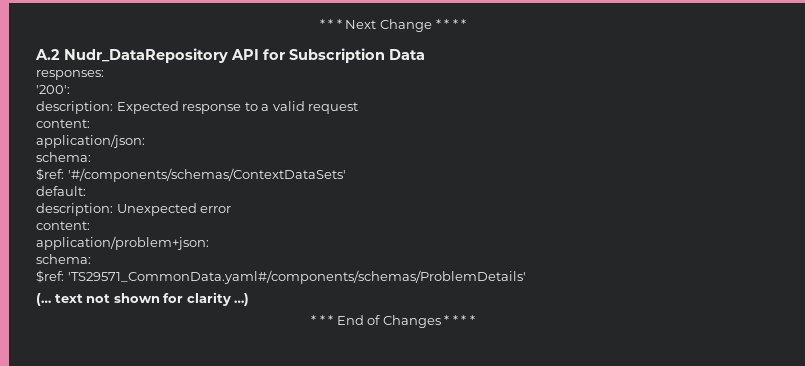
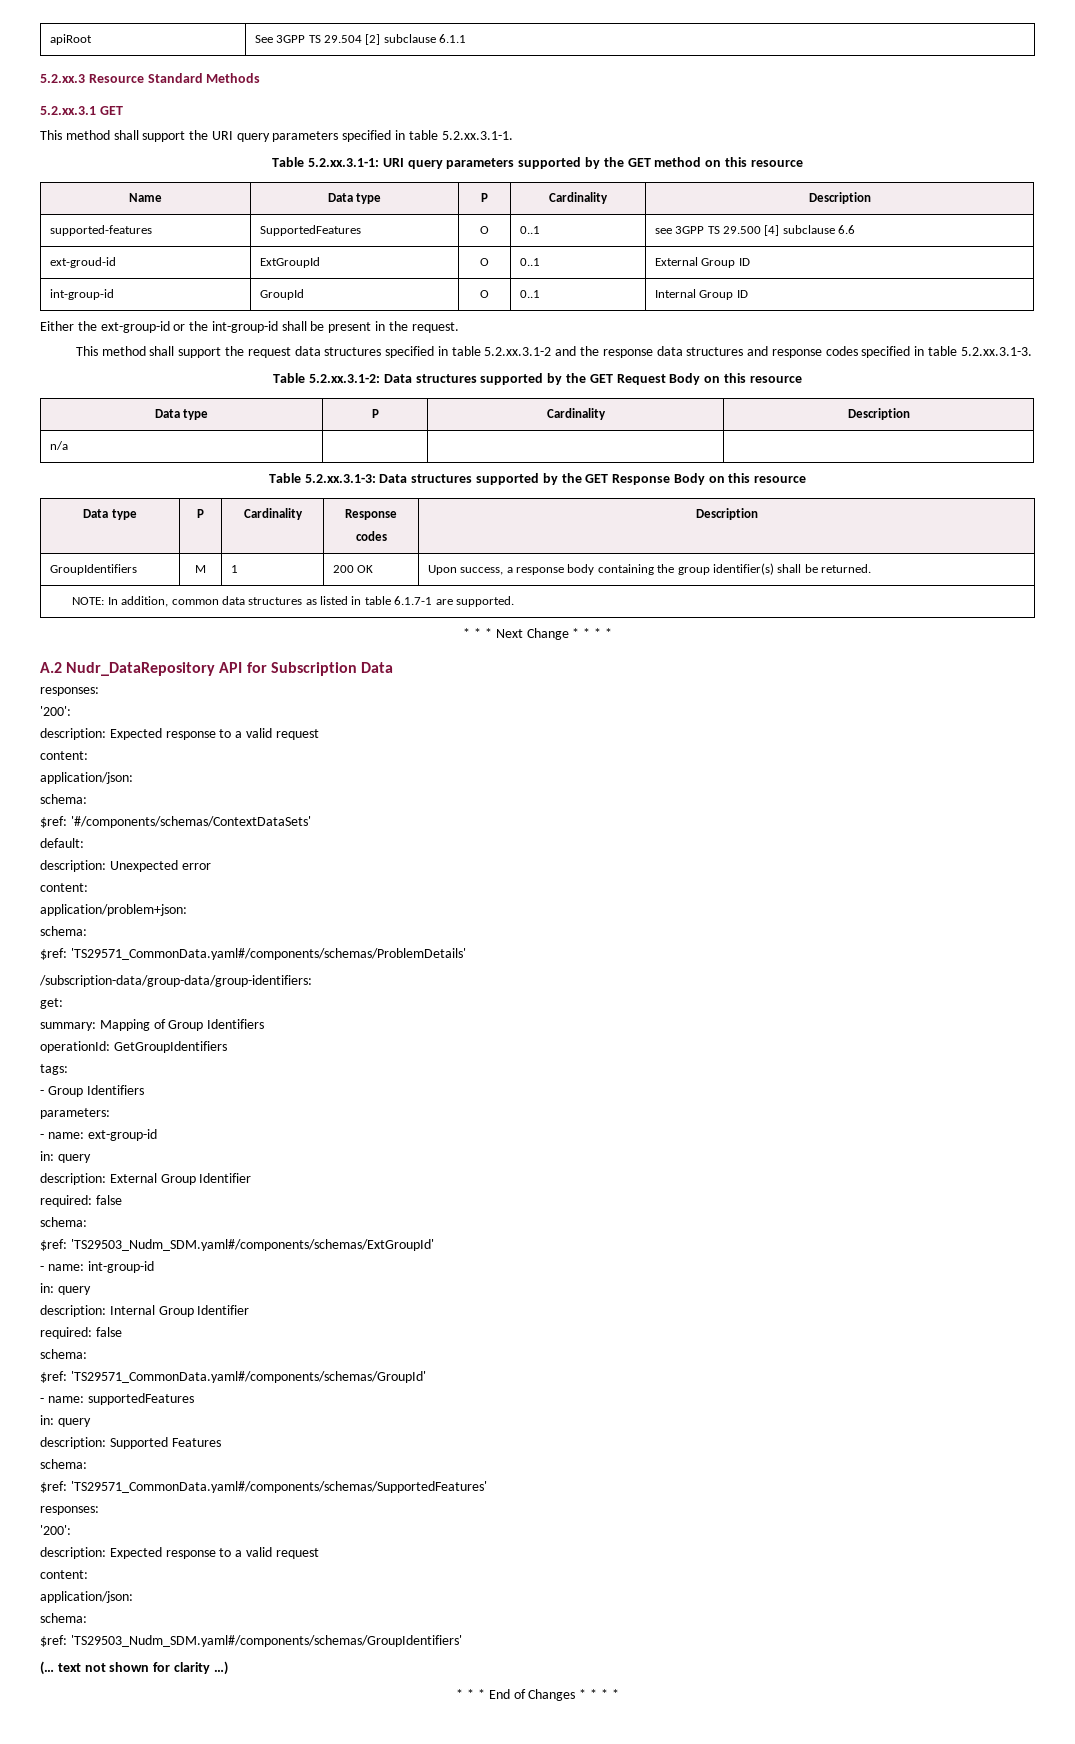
(319, 24) none -> [49,34,92,45] [254,34,467,45] [40,73,261,83] [40,106,123,115] [40,130,513,142] [272,157,803,169] [129,193,162,202] [327,193,382,204] [481,193,488,202] [549,192,608,204] [808,192,871,204] [49,225,152,236] [259,225,361,236] [480,226,489,234] [519,226,540,234] [654,225,856,236] [49,257,116,268] [259,257,320,268] [480,258,489,266] [519,258,540,266] [654,257,750,268] [49,289,114,300] [259,289,304,300] [480,290,489,298] [519,290,540,298] [654,289,748,300] [40,321,459,333] [75,346,1032,358] [273,373,802,385] [154,409,209,420] [371,409,379,418] [546,408,606,420] [847,408,910,420] [49,441,68,450] [268,473,807,485] [83,509,137,520] [197,509,204,518] [243,508,303,520] [345,509,397,520] [355,531,387,541] [695,508,758,520] [49,564,137,575] [195,565,206,573] [230,565,238,573] [332,565,374,573] [427,563,872,575] [72,596,514,607] apiRoot | See 3GPP TS 29.504 [2] subclause 6.1.1 // 5.2.xx.3 Resource Standard Methods // 5.2.xx.3.1 GET // This method shall support the URI query parameters specified in table 5.2.xx.3.1-1. // Table 5.2.xx.3.1-1: URI query parameters supported by the GET method on this resource // Name | Data type | P | Cardinality | Description // supported-features | SupportedFeatures | O | 0..1 | see 3GPP TS 29.500 [4] subclause 6.6 // ext-groud-id | ExtGroupId | O | 0..1 | External Group ID // int-group-id | GroupId | O | 0..1 | Internal Group ID // Either the ext-group-id or the int-group-id shall be present in the request. // This method shall support the request data structures specified in table 5.2.xx.3.1-2 and the response data structures and response codes specified in table 5.2.xx.3.1-3. // Table 5.2.xx.3.1-2: Data structures supported by the GET Request Body on this resource // Data type | P | Cardinality | Description // n/a | | | // Table 5.2.xx.3.1-3: Data structures supported by the GET Response Body on this resource // Data type | P | Cardinality | Response // codes | Description // GroupIdentifiers | M | 1 | 200 OK | Upon success, a response body containing the group identifier(s) shall be returned. // NOTE: In addition, common data structures as listed in table 6.1.7-1 are supported. //
(526, 277) none -> [39,975,312,987] [40,998,63,1009] [40,1019,265,1031] [40,1041,227,1053] [40,1064,68,1075] [40,1085,144,1097] [40,1108,110,1119] [40,1129,157,1141] [40,1151,91,1163] [40,1173,252,1185] [40,1195,122,1207] [40,1217,87,1227] [40,1239,434,1251] [40,1261,154,1273] [40,1283,91,1295] [40,1305,250,1317] [40,1327,122,1339] [40,1349,87,1359] [40,1371,426,1383] [40,1393,194,1405] [40,1415,91,1427] [40,1437,221,1449] [40,1459,87,1469] [40,1481,487,1493] [40,1506,99,1515] [40,1525,71,1535] [40,1547,319,1559] [40,1570,88,1579] [40,1591,133,1603] [40,1613,87,1623] [40,1635,462,1647] // /subscription-data/group-data/group-identifiers: // get: // summary: Mapping of Group Identifiers // operationId: GetGroupIdentifiers // tags: // - Group Identifiers // parameters: // - name: ext-group-id // in: query // description: External Group Identifier // required: false // schema: // $ref: 'TS29503_Nudm_SDM.yaml#/components/schemas/ExtGroupId' // - name: int-group-id // in: query // description: Internal Group Identifier // required: false // schema: // $ref: 'TS29571_CommonData.yaml#/components/schemas/GroupId' // - name: supportedFeatures // in: query // description: Supported Features // schema: // $ref: 'TS29571_CommonData.yaml#/components/schemas/SupportedFeatures' // responses: // '200': // description: Expected response to a valid request // content: // application/json: // schema: // $ref: 'TS29503_Nudm_SDM.yaml#/components/schemas/GroupIdentifiers'

